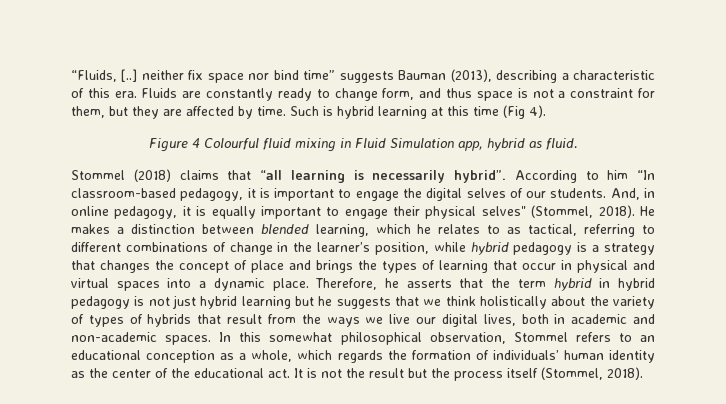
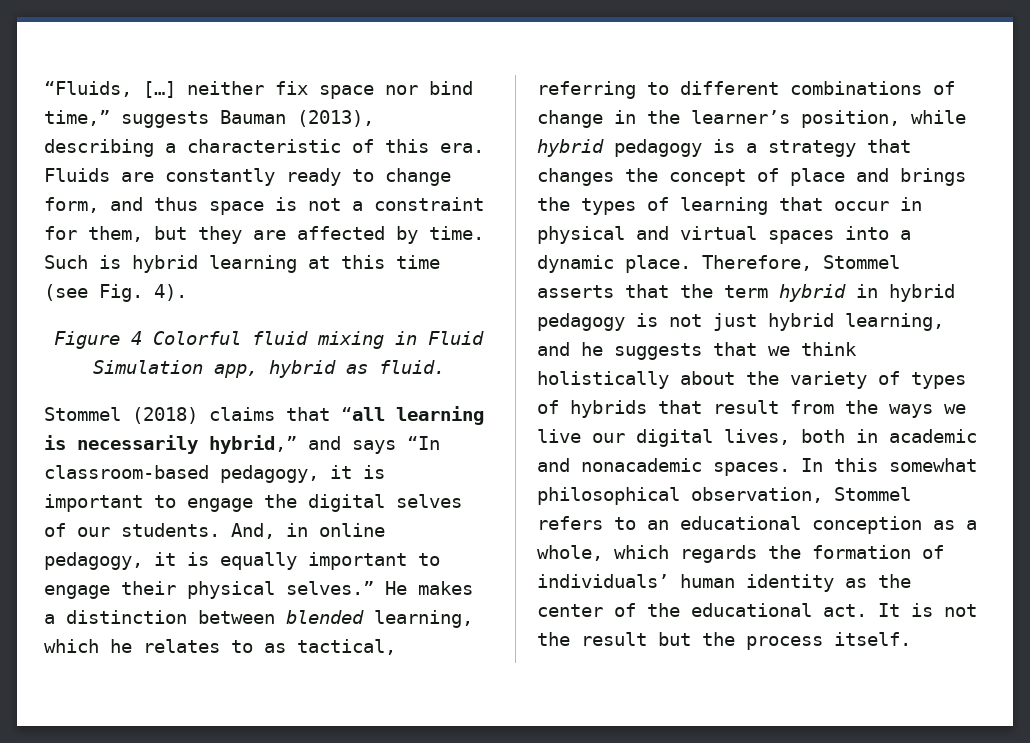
[121,69,138,82] [..] -> [143,81,176,98] […]
[303,70,336,80] time” -> [44,110,110,126] time,”
[503,105,525,119] (Fig -> [44,284,143,302] (see Fig.
[203,138,259,150] Colourful -> [153,331,241,345] Colorful
[454,170,629,183] hybrid”. According to him -> [209,435,396,454] hybrid,” and says
[481,205,635,218] selves" (Stommel, 2018). -> [286,581,374,595] selves.”
[385,278,400,288] he -> [823,255,900,269] Stommel
[241,296,314,309] learning but -> [845,313,944,331] [537,342,570,356] learning, and
[71,332,157,342] non-academic -> [581,458,702,472] nonacademic
[507,367,643,380] itself (Stommel, 2018). -> [834,632,911,646] itself.

